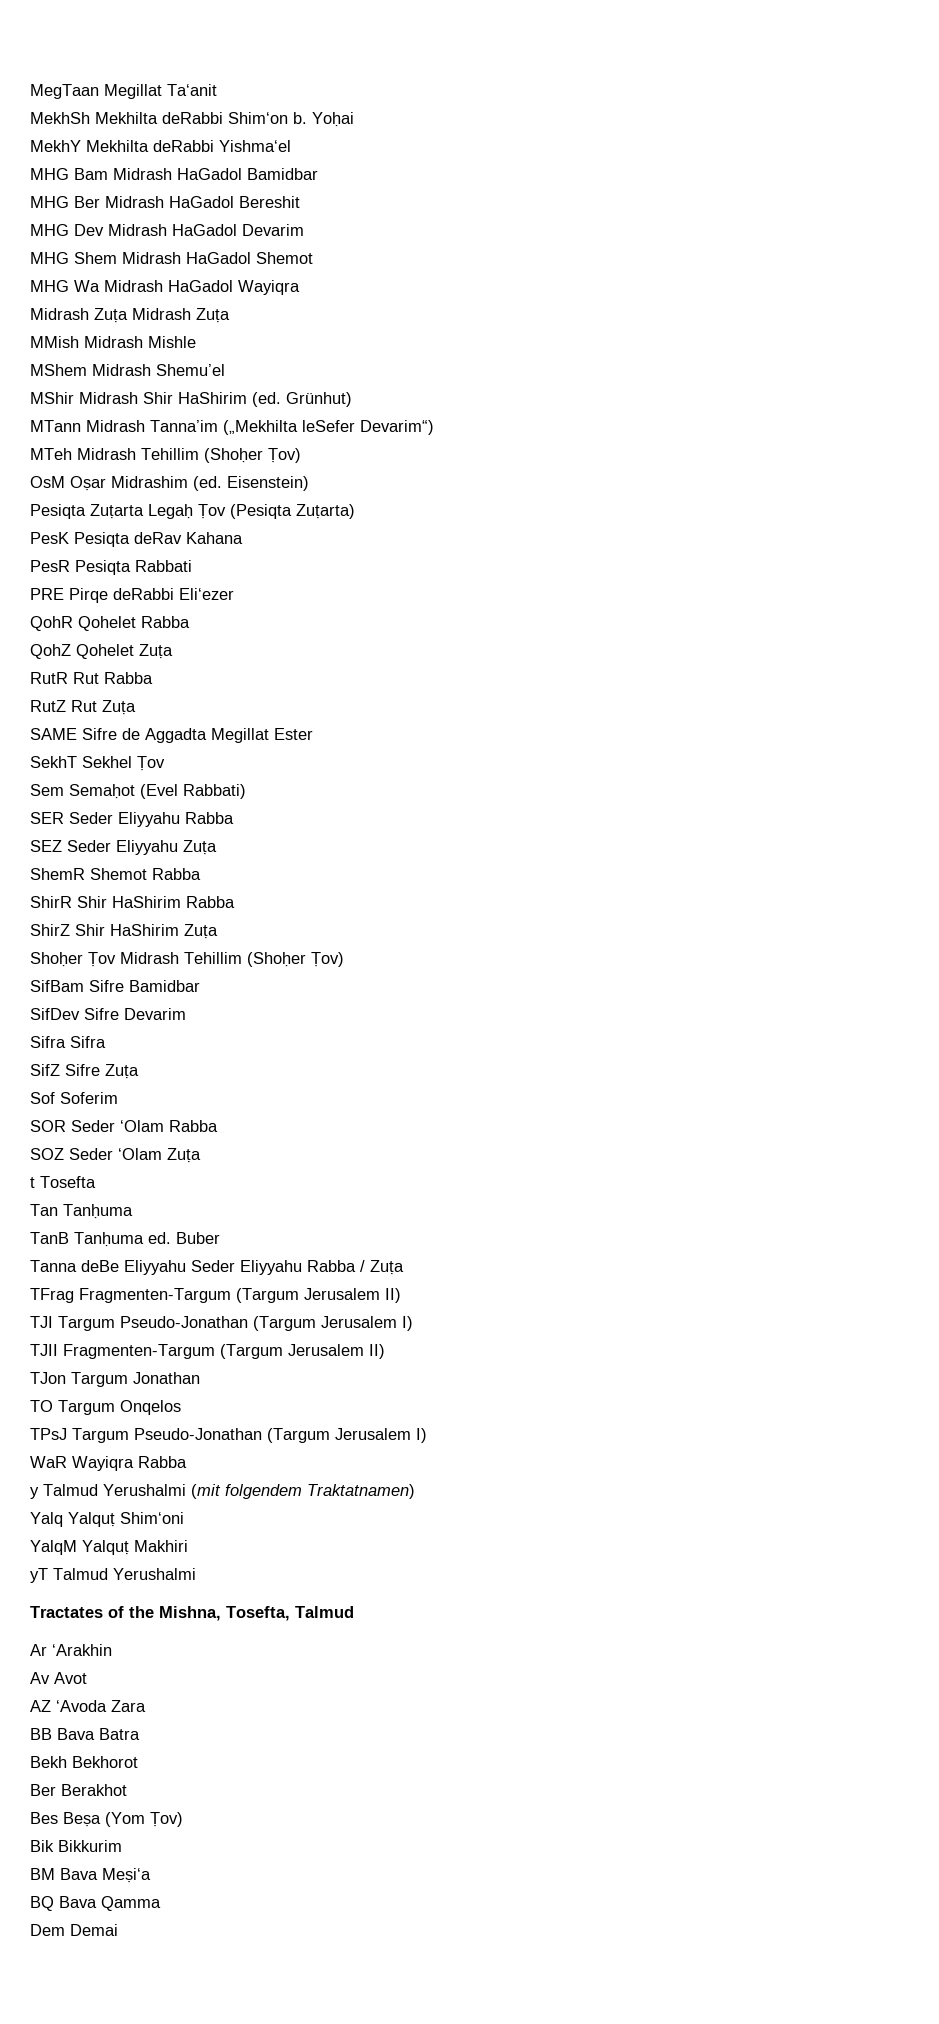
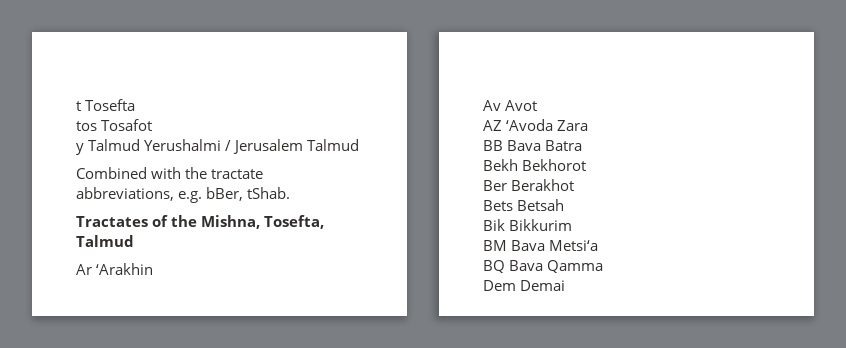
[30,84,217,99] [30,112,354,127] [30,140,291,152] [30,168,318,180] [30,196,300,208] [30,224,304,236] [30,252,313,264] [30,280,300,295] [30,308,230,323] [30,336,196,348] [30,364,225,376] [30,392,352,407] [30,420,434,435] [30,448,301,463] [30,476,309,491] [30,504,355,519] [30,532,243,547] [30,560,192,575] [30,588,234,603] [30,616,190,631] [30,644,173,659] [30,672,153,684] [30,700,136,715] [30,728,313,743] [30,756,165,771] [30,784,246,799] [30,812,234,827] [30,840,217,855] [30,868,201,880] [30,896,235,908] [30,924,218,939] [30,952,344,967] [30,980,200,992] [30,1008,186,1020] [30,1036,106,1048] [30,1064,139,1079] [30,1092,118,1104] [30,1120,218,1132] [30,1148,201,1163] [30,1176,96,1188] [30,1204,133,1219] [30,1232,220,1247] [30,1260,404,1275] [30,1288,401,1303] [30,1316,413,1331] [30,1344,385,1359] [30,1372,200,1387] [30,1400,181,1415] [30,1428,427,1443] [30,1456,187,1471] [30,1484,415,1499] [30,1512,184,1527] [30,1540,188,1555] [30,1568,196,1583] MegTaan Megillat Ta‘anit // MekhSh Mekhilta deRabbi Shim‘on b. Yoḥai // MekhY Mekhilta deRabbi Yishma‘el // MHG Bam Midrash HaGadol Bamidbar // MHG Ber Midrash HaGadol Bereshit // MHG Dev Midrash HaGadol Devarim // MHG Shem Midrash HaGadol Shemot // MHG Wa Midrash HaGadol Wayiqra // Midrash Zuṭa Midrash Zuṭa // MMish Midrash Mishle // MShem Midrash Shemu’el // MShir Midrash Shir HaShirim (ed. Grünhut) // MTann Midrash Tanna’im („Mekhilta leSefer Devarim“) // MTeh Midrash Tehillim (Shoḥer Ṭov) // OsM Oṣar Midrashim (ed. Eisenstein) // Pesiqta Zuṭarta Legaḥ Ṭov (Pesiqta Zuṭarta) // PesK Pesiqta deRav Kahana // PesR Pesiqta Rabbati // PRE Pirqe deRabbi Eli‘ezer // QohR Qohelet Rabba // QohZ Qohelet Zuṭa // RutR Rut Rabba // RutZ Rut Zuṭa // SAME Sifre de Aggadta Megillat Ester // SekhT Sekhel Ṭov // Sem Semaḥot (Evel Rabbati) // SER Seder Eliyyahu Rabba // SEZ Seder Eliyyahu Zuṭa // ShemR Shemot Rabba // ShirR Shir HaShirim Rabba // ShirZ Shir HaShirim Zuṭa // Shoḥer Ṭov Midrash Tehillim (Shoḥer Ṭov) // SifBam Sifre Bamidbar // SifDev Sifre Devarim // Sifra Sifra // SifZ Sifre Zuṭa // Sof Soferim // SOR Seder ‘Olam Rabba // SOZ Seder ‘Olam Zuṭa // t Tosefta // Tan Tanḥuma // TanB Tanḥuma ed. Buber // Tanna deBe Eliyyahu Seder Eliyyahu Rabba / Zuṭa // TFrag Fragmenten-Targum (Targum Jerusalem II) // TJI Targum Pseudo-Jonathan (Targum Jerusalem I) // TJII Fragmenten-Targum (Targum Jerusalem II) // TJon Targum Jonathan // TO Targum Onqelos // TPsJ Targum Pseudo-Jonathan (Targum Jerusalem I) // WaR Wayiqra Rabba // y Talmud Yerushalmi (mit folgendem Traktatnamen) // Yalq Yalquṭ Shim‘oni // YalqM Yalquṭ Makhiri // yT Talmud Yerushalmi -> [76,99,136,111] [76,119,153,131] [76,139,360,155] [76,167,264,179] [76,187,291,203] t Tosefta // tos Tosafot // y Talmud Yerushalmi / Jerusalem Talmud // Combined with the tractate abbreviations, e.g. bBer, tShab.
[30,1812,183,1827] Bes Beṣa (Yom Ṭov) -> [483,199,565,211] Bets Betsah
[102,1868,151,1883] Meṣi‘a -> [549,240,599,251] Metsi‘a

